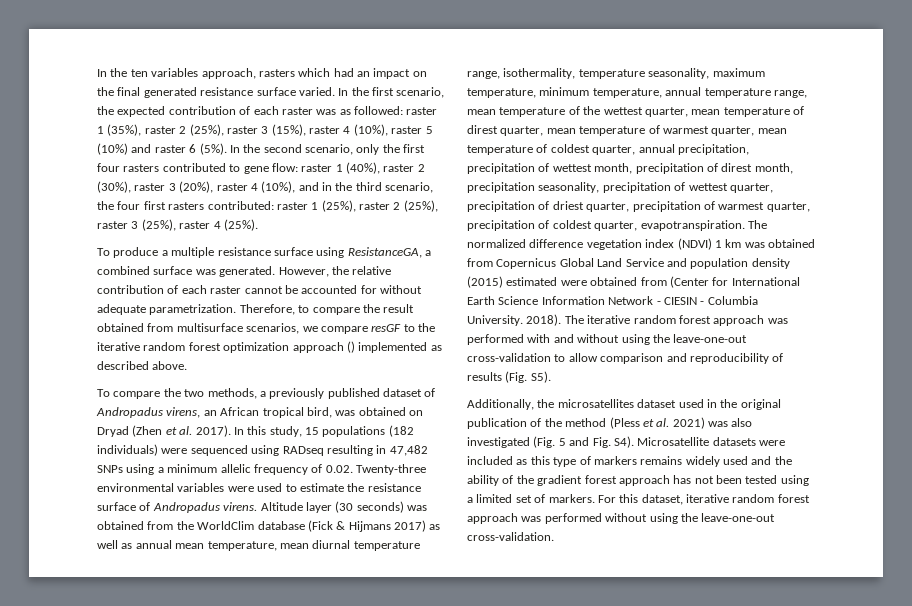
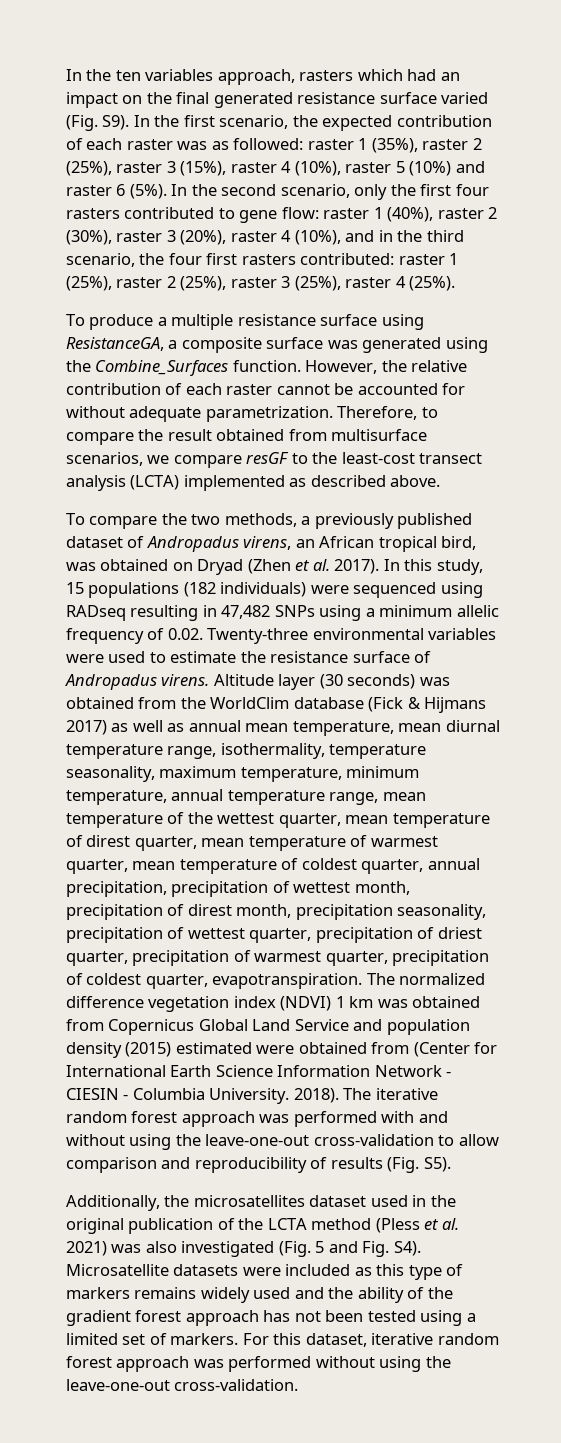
[298,87,335,96] varied. -> [441,92,489,104] [66,115,130,131] varied (Fig. S9).
[97,266,150,275] combined -> [181,337,262,353] composite
[219,266,276,277] generated. -> [362,337,488,353] [66,360,301,376] generated using the Combine_Surfaces function.
[97,341,355,353] iterative random forest optimization approach () -> [341,452,483,464] [66,475,180,491] least-cost transect analysis (LCTA)
(562, 422) none -> [267,1218,307,1230] LCTA

